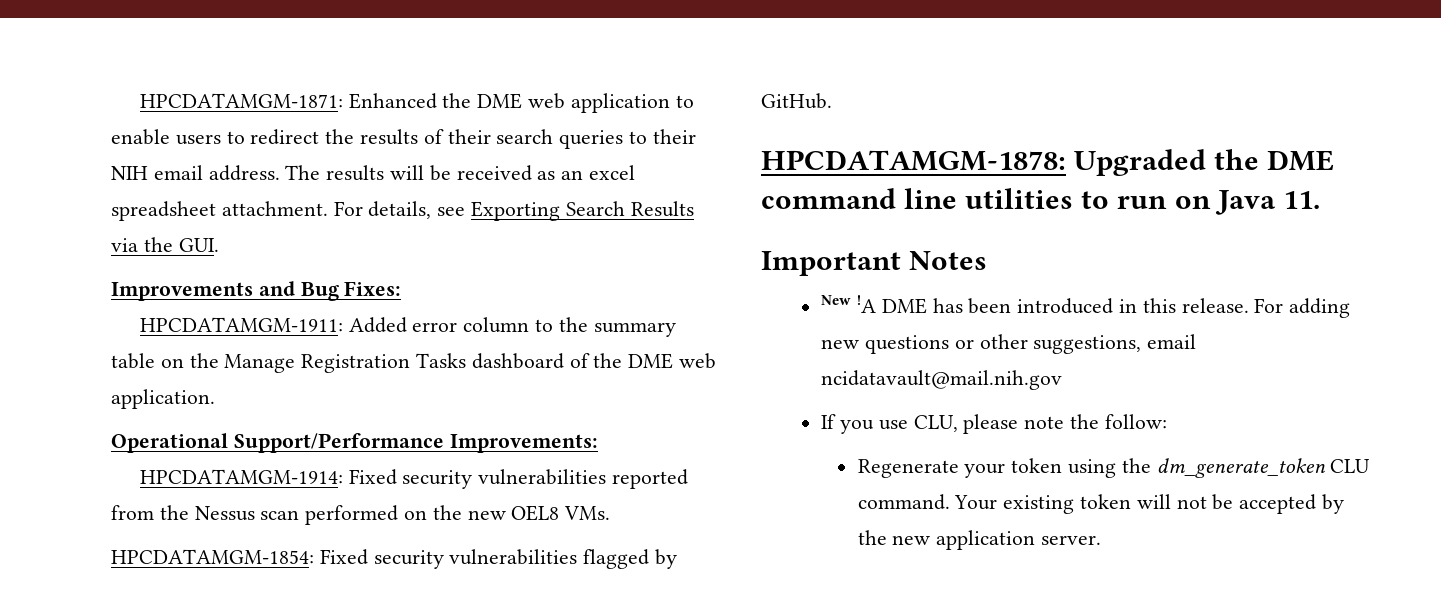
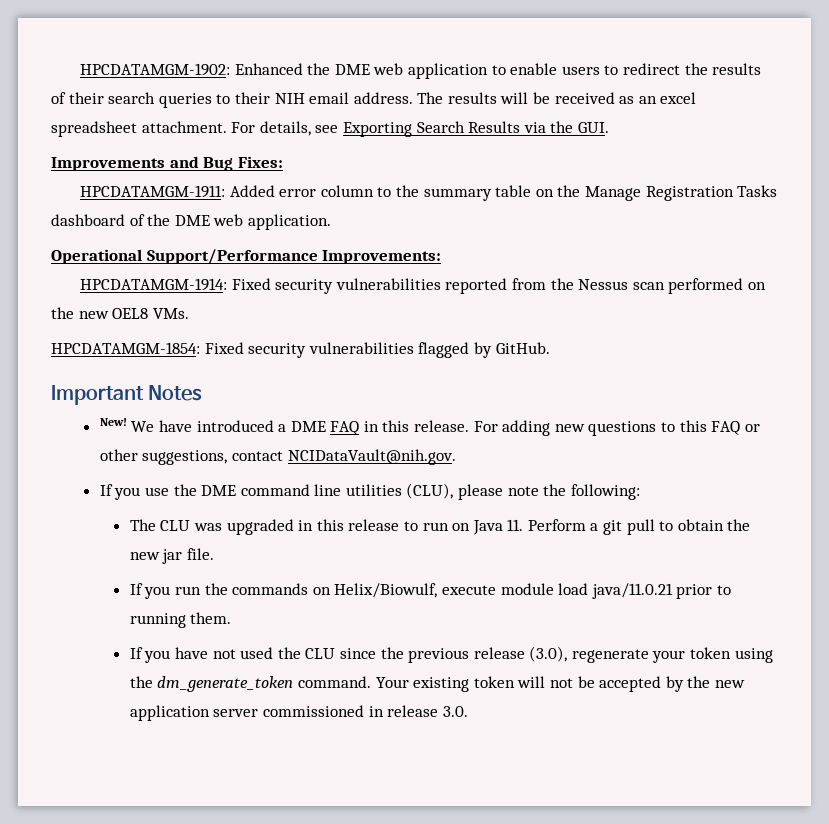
[139,93,343,108] HPCDATAMGM-1871: -> [80,63,231,76] HPCDATAMGM-1902:
[761,149,1335,176] [761,188,1320,215] [761,251,988,276] [821,295,1114,314] HPCDATAMGM-1878: Upgraded the DME command line utilities to run on Java 11. // Important Notes // New !A DME has been introduced -> [51,385,203,405] [99,418,360,435] Important Notes // New! We have introduced a DME FAQ
(949, 344) none -> [661,420,741,435] to this FAQ
[1147,334,1197,349] [821,370,1063,390] email ncidatavault@mail.nih.gov -> [231,449,456,465] contact NCIDataVault@nih.gov.
[913,414,1167,434] [857,459,959,478] CLU, please note the follow: // Regenerate -> [173,483,640,500] [129,519,751,535] [129,548,214,564] [129,583,731,599] [129,612,232,628] [129,646,649,663] the DME command line utilities (CLU), please note the following: // The CLU was upgraded in this release to run on Java 11. Perform a git pull to obtain the new jar file. // If you run the commands on Helix/Biowulf, execute module load java/11.0.21 prior to running them. // If you have not used the CLU since the previous release (3.0), regenerate
[1330,459,1371,473] CLU -> (294, 684) none
[1040,535,1101,545] server. -> [213,705,468,717] server commissioned in release 3.0.

